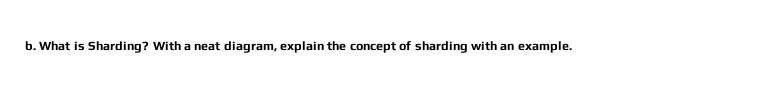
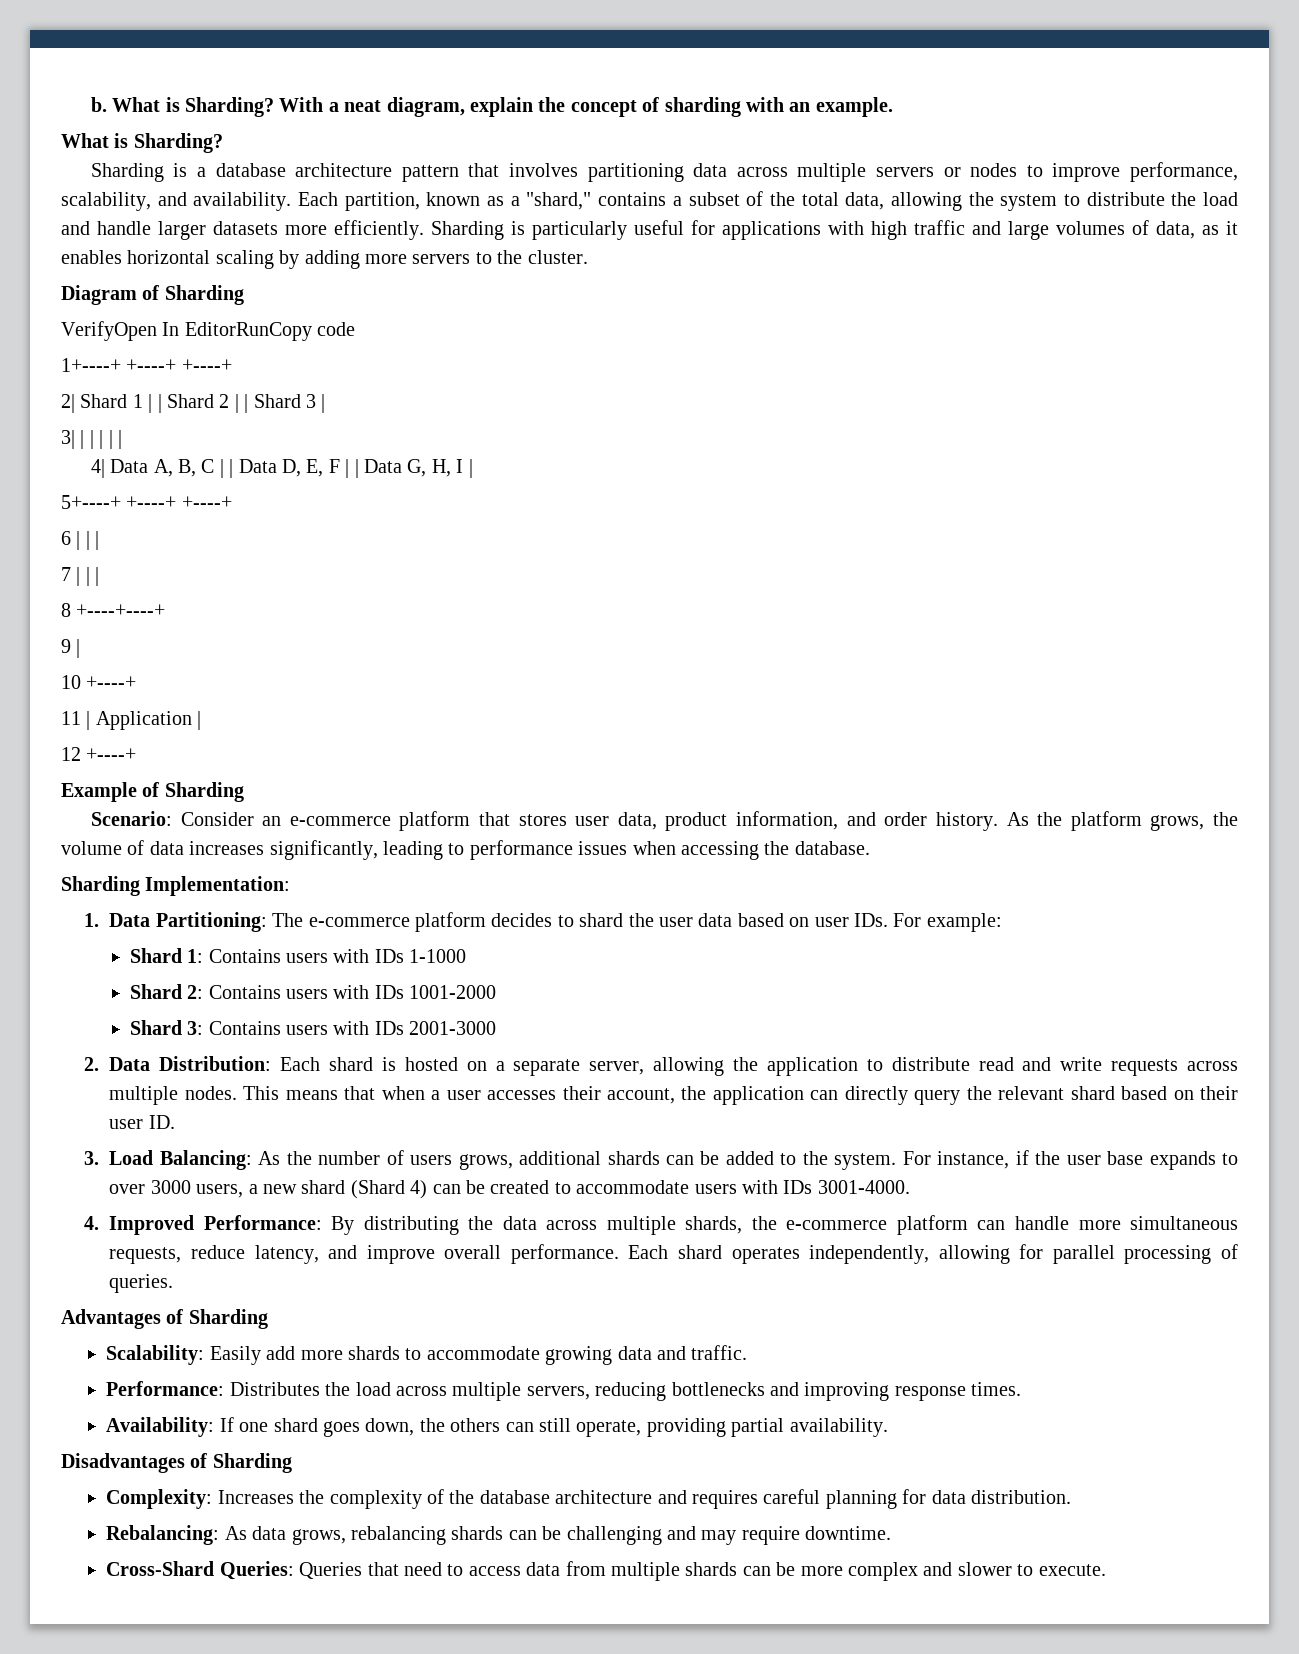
(572, 47) none -> [61,133,223,153] [90,162,1239,182] [61,191,1238,211] [61,220,1238,240] [61,250,588,269] [61,285,244,305] [61,321,356,341] [61,358,232,372] [61,394,326,413] [61,430,122,449] [90,459,473,478] [61,495,232,509] [61,531,100,550] [61,567,100,586] [61,603,166,617] [61,639,81,658] [61,675,137,689] [61,711,202,730] [61,747,137,761] [61,782,244,802] [90,811,1238,831] [61,840,870,860] [61,876,291,896] [84,912,1002,932] [129,948,467,963] [129,984,497,999] [129,1020,497,1035] [84,1056,1238,1076] [109,1086,1239,1105] [109,1115,175,1129] [84,1150,1239,1170] [109,1180,910,1199] [84,1215,1239,1235] [109,1244,1238,1264] [109,1274,174,1293] [61,1309,268,1329] [106,1345,748,1365] [106,1381,1022,1401] [106,1417,888,1437] [61,1453,292,1473] [106,1489,1072,1509] [106,1525,892,1545] [106,1561,1106,1581] // What is Sharding? // Sharding is a database architecture pattern that involves partitioning data across multiple servers or nodes to improve performance, scalability, and availability. Each partition, known as a "shard," contains a subset of the total data, allowing the system to distribute the load and handle larger datasets more efficiently. Sharding is particularly useful for applications with high traffic and large volumes of data, as it enables horizontal scaling by adding more servers to the cluster. // Diagram of Sharding // VerifyOpen In EditorRunCopy code // 1+----+ +----+ +----+ // 2| Shard 1 | | Shard 2 | | Shard 3 | // 3| | | | | | // 4| Data A, B, C | | Data D, E, F | | Data G, H, I | // 5+----+ +----+ +----+ // 6 | | | // 7 | | | // 8 +----+----+ // 9 | // 10 +----+ // 11 | Application | // 12 +----+ // Example of Sharding // Scenario: Consider an e-commerce platform that stores user data, product information, and order history. As the platform grows, the volume of data increases significantly, leading to performance issues when accessing the database. // Sharding Implementation: // 1. Data Partitioning: The e-commerce platform decides to shard the user data based on user IDs. For example: // Shard 1: Contains users with IDs 1-1000 // Shard 2: Contains users with IDs 1001-2000 // Shard 3: Contains users with IDs 2001-3000 // 2. Data Distribution: Each shard is hosted on a separate server, allowing the application to distribute read and write requests across multiple nodes. This means that when a user accesses their account, the application can directly query the relevant shard based on their user ID. // 3. Load Balancing: As the number of users grows, additional shards can be added to the system. For instance, if the user base expands to over 3000 users, a new shard (Shard 4) can be created to accommodate users with IDs 3001-4000. // 4. Improved Performance: By distributing the data across multiple shards, the e-commerce platform can handle more simultaneous requests, reduce latency, and improve overall performance. Each shard operates independently, allowing for parallel processing of queries. // Advantages of Sharding // Scalability: Easily add more shards to accommodate growing data and traffic. // Performance: Distributes the load across multiple servers, reducing bottlenecks and improving response times. // Availability: If one shard goes down, the others can still operate, providing partial availability. // Disadvantages of Sharding // Complexity: Increases the complexity of the database architecture and requires careful planning for data distribution. // Rebalancing: As data grows, rebalancing shards can be challenging and may require downtime. // Cross-Shard Queries: Queries that need to access data from multiple shards can be more complex and slower to execute.

